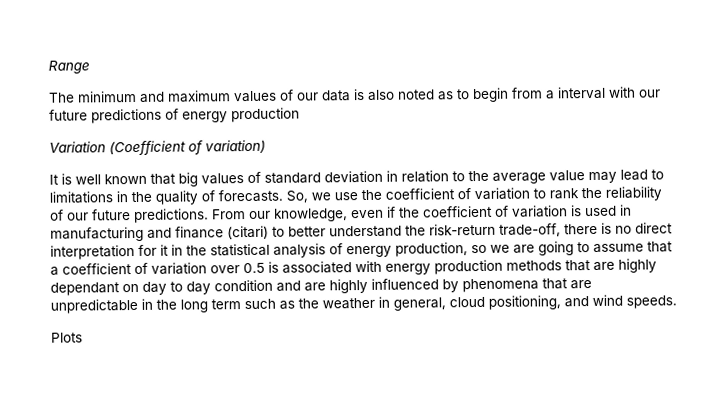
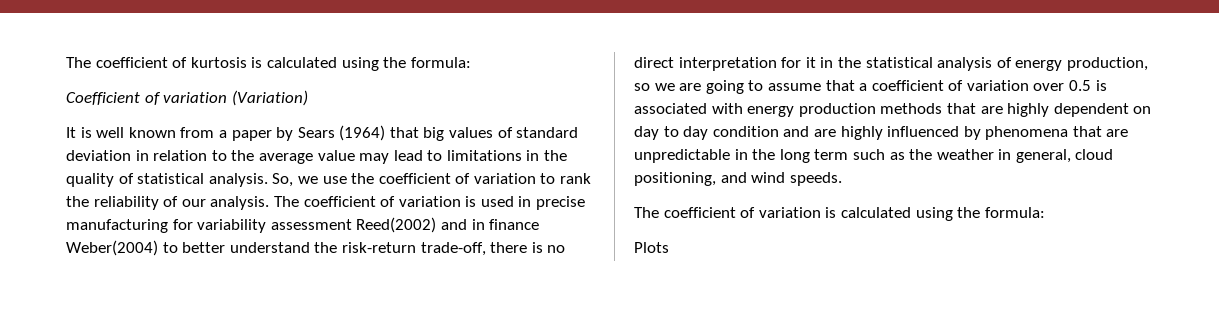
[48,60,90,74] [48,86,661,103] [49,107,300,124] [49,139,266,156] [49,173,147,185] Range // The minimum and maximum values of our data is also noted as to begin from a interval with our future predictions of energy production // Variation (Coefficient of variation) // It is well known -> [66,57,471,71] [66,90,308,106] [66,125,386,141] The coefficient of kurtosis is calculated using the formula: // Coefficient of variation (Variation) // It is well known from a paper by Sears (1964)
[218,189,283,203] forecasts. -> [137,173,268,187] statistical analysis.
[92,206,420,224] future predictions. From our knowledge, even if the -> [210,196,299,210] analysis. The
[50,225,269,242] manufacturing and finance (citari) -> [536,196,586,210] [66,217,540,233] [66,240,158,256] precise manufacturing for variability assessment Reed(2002) and in finance Weber(2004)
[50,282,120,296] dependant -> [1053,103,1129,117] dependent
(677, 302) none -> [634,207,1045,221] // The coefficient of variation is calculated using the formula:

